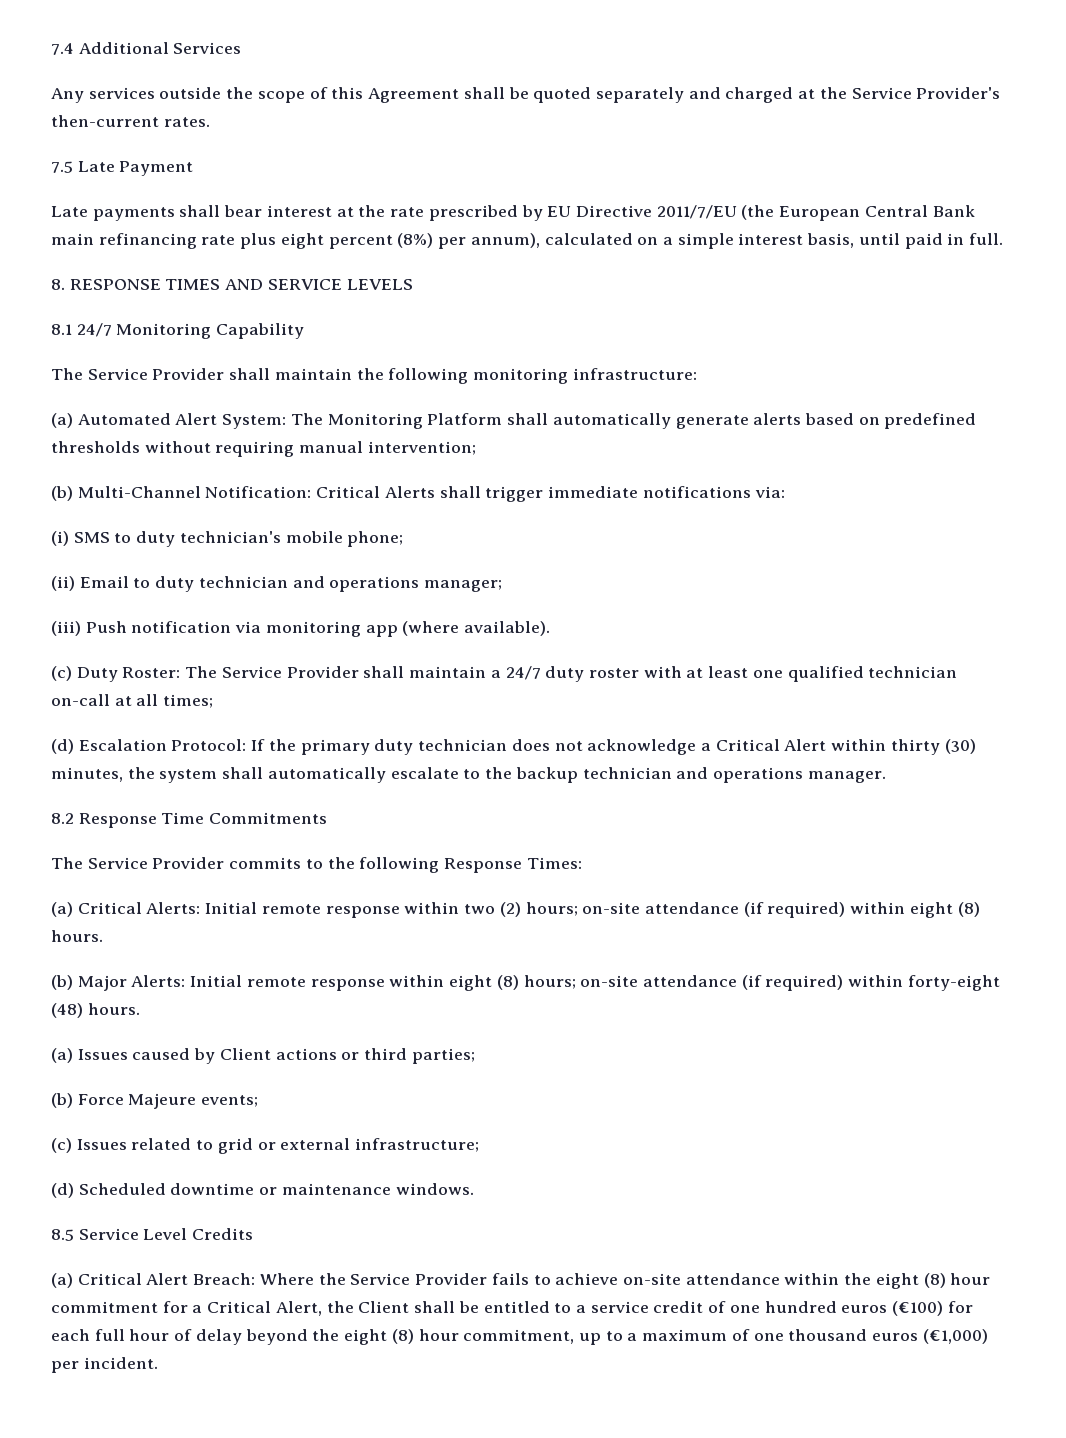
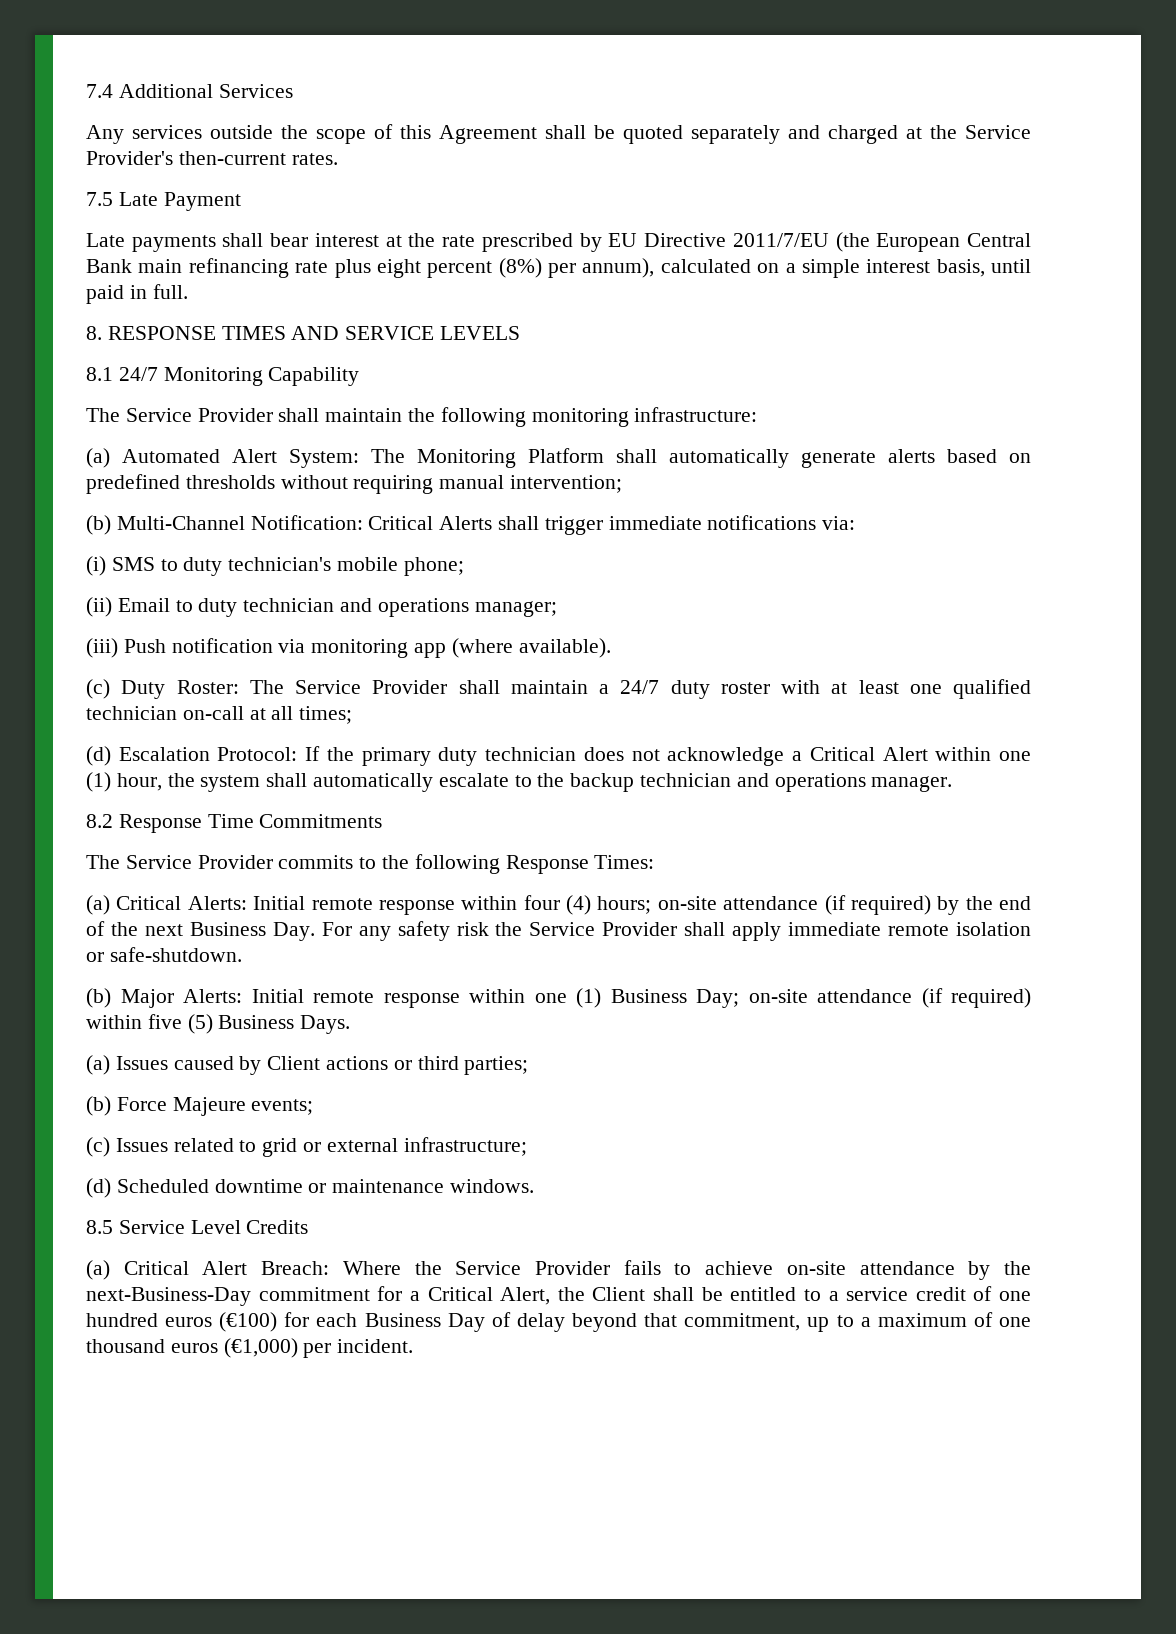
[890,739,976,755] [51,767,123,782] thirty (30) minutes, -> [999,751,1031,761] [86,772,162,792] one (1) hour,
[464,902,980,918] [51,930,103,942] two (2) hours; on-site attendance (if required) within eight (8) hours. -> [523,895,1031,915] [86,921,1031,941] [86,947,242,962] four (4) hours; on-site attendance (if required) by the end of the next Business Day. For any safety risk the Service Provider shall apply immediate remote isolation or safe-shutdown.
[449,975,1000,991] [51,1003,140,1018] eight (8) hours; on-site attendance (if required) within forty-eight (48) hours. -> [534,988,1031,1008] [86,1014,351,1034] one (1) Business Day; on-site attendance (if required) within five (5) Business Days.
[784,1273,991,1289] within the eight (8) hour -> [968,1261,1031,1280] [86,1287,251,1306] by the next-Business-Day
[94,1329,170,1341] full hour -> [364,1313,485,1332] Business Day
[312,1329,459,1345] the eight (8) hour -> [644,1313,678,1327] that

